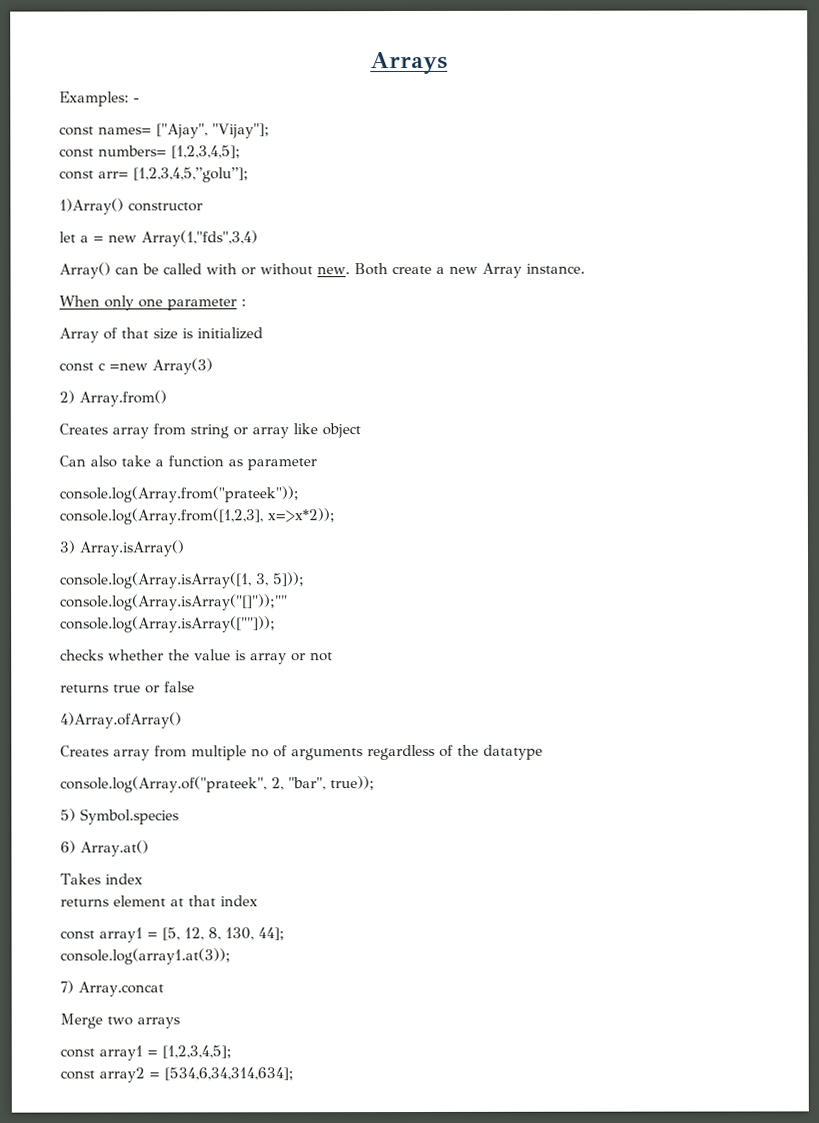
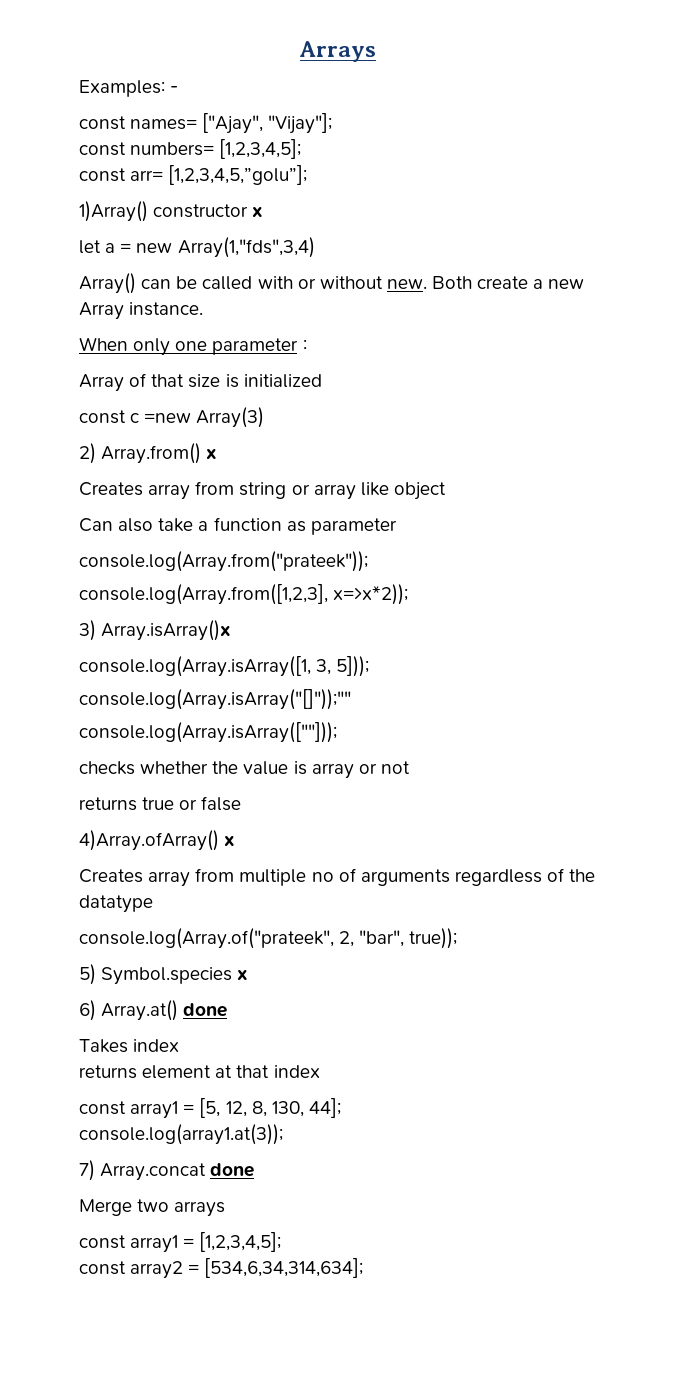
(203, 207) none -> [252,207,264,217] x
(167, 398) none -> [206,449,218,459] x
[79,540,184,557] Array.isArray() -> [101,620,232,641] Array.isArray()x
(182, 720) none -> [224,836,236,846] x
(179, 816) none -> [237,970,249,980] x
(149, 848) none -> [183,1003,228,1017] done
(164, 989) none -> [210,1163,255,1177] done

